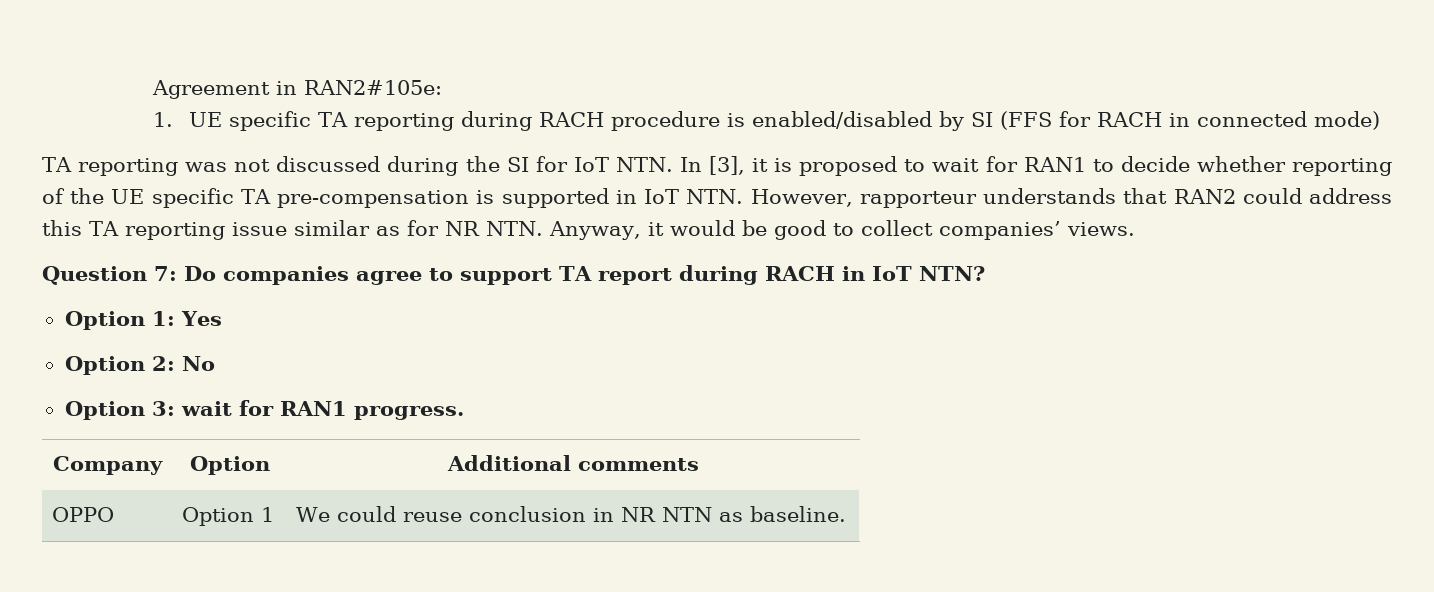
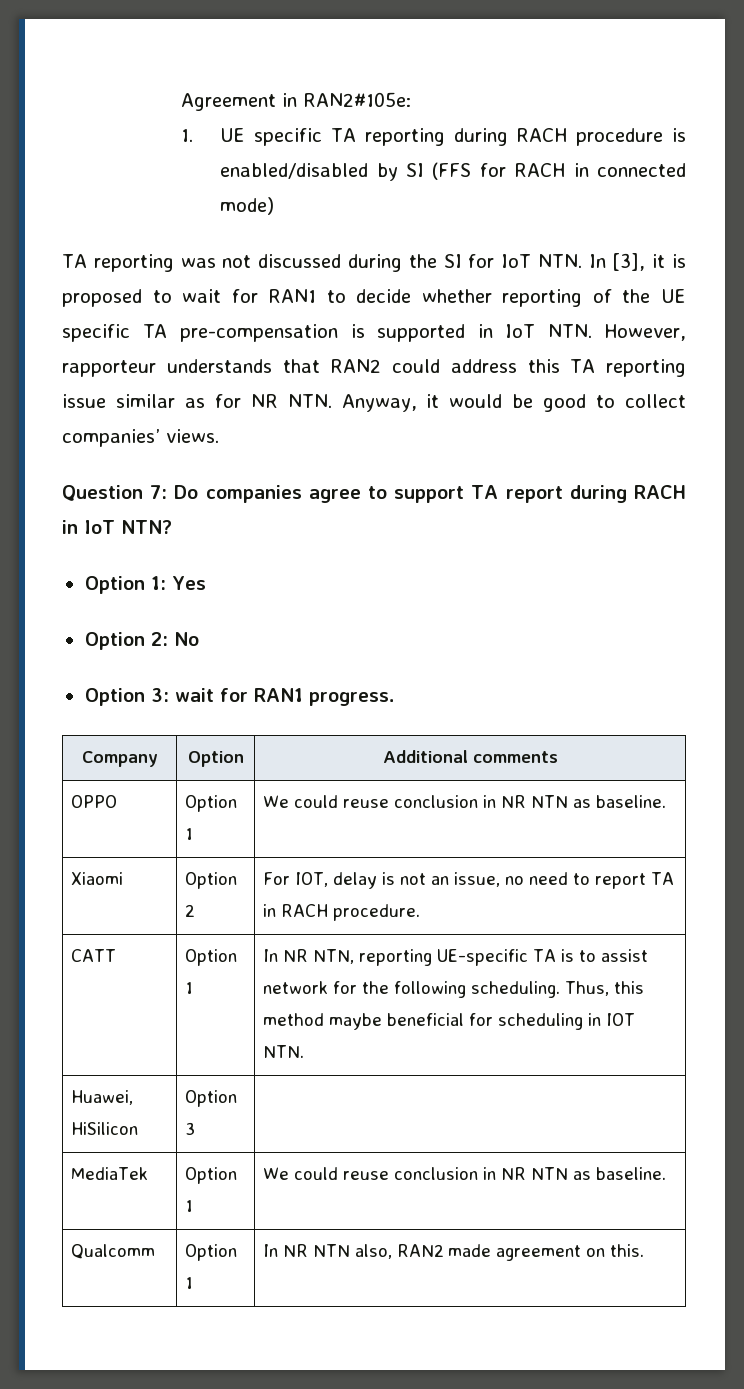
(847, 514) none -> [71,872,124,885] [185,872,238,889] [185,904,195,917] [263,872,675,889] [263,904,421,921] [71,949,117,962] [185,949,238,966] [185,982,194,994] [263,949,649,966] [263,981,645,998] [263,1013,636,1030] [263,1045,305,1058] [71,1090,134,1105] [71,1122,139,1135] [185,1090,238,1107] [185,1122,196,1135] [71,1167,149,1180] [185,1167,238,1184] [185,1200,194,1212] [263,1167,667,1180] [71,1244,156,1259] [185,1244,238,1261] [185,1277,194,1289] [263,1244,645,1261] // Xiaomi | Option 2 | For IOT, delay is not an issue, no need to report TA in RACH procedure. // CATT | Option 1 | In NR NTN, reporting UE-specific TA is to assist network for the following scheduling. Thus, this method maybe beneficial for scheduling in IOT NTN. // Huawei, HiSilicon | Option 3 | // MediaTek | Option 1 | We could reuse conclusion in NR NTN as baseline. // Qualcomm | Option 1 | In NR NTN also, RAN2 made agreement on this.

